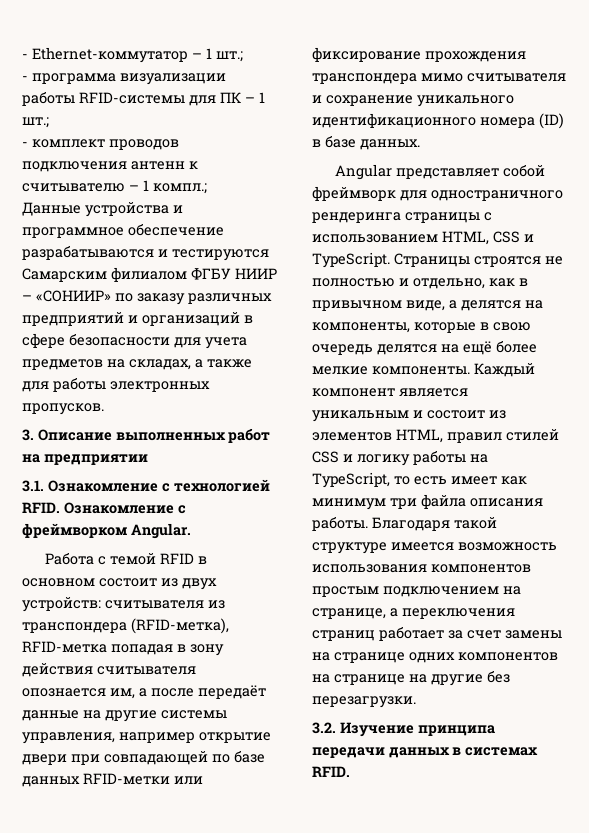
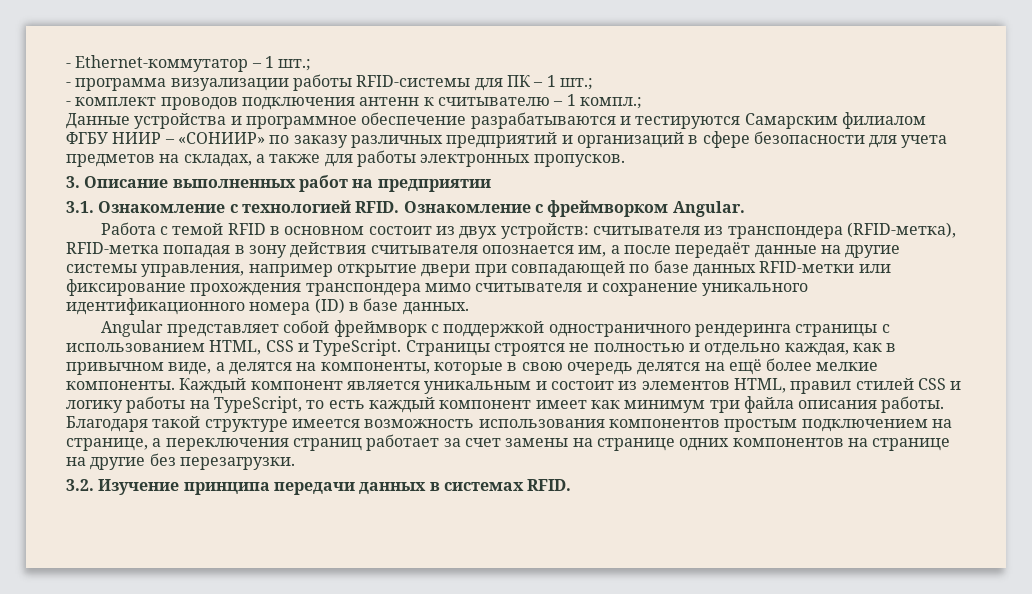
[400,190,427,201] для -> [431,321,545,337] с поддержкой
[413,278,485,289] отдельно, -> [704,343,849,356] отдельно каждая,
(447, 480) none -> [368,397,532,413] каждый компонент

